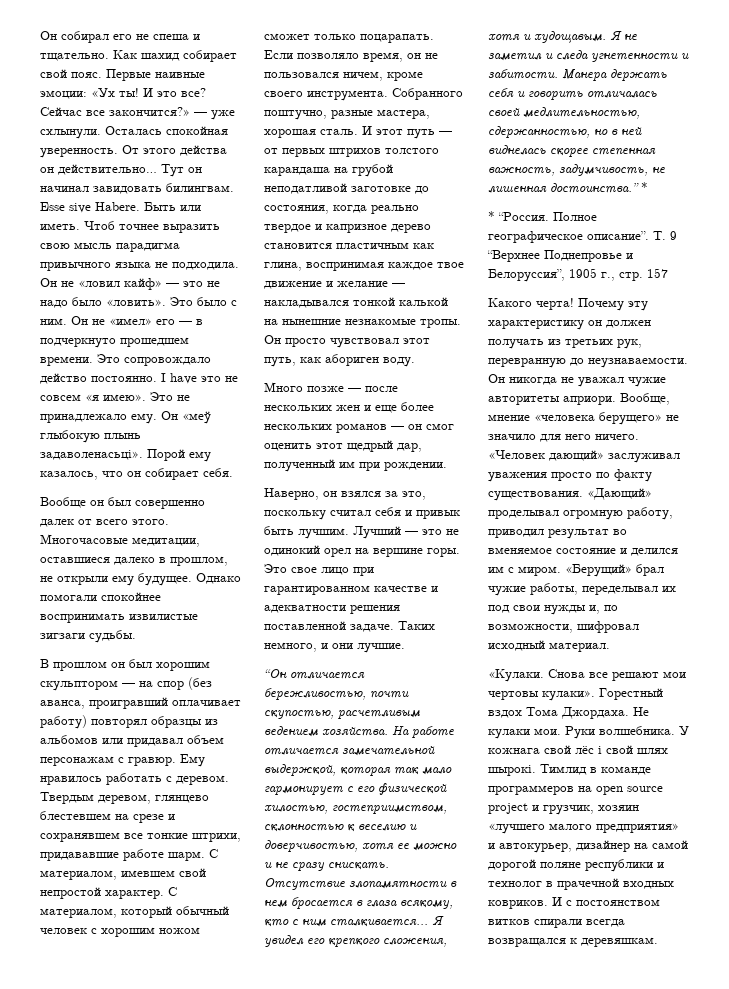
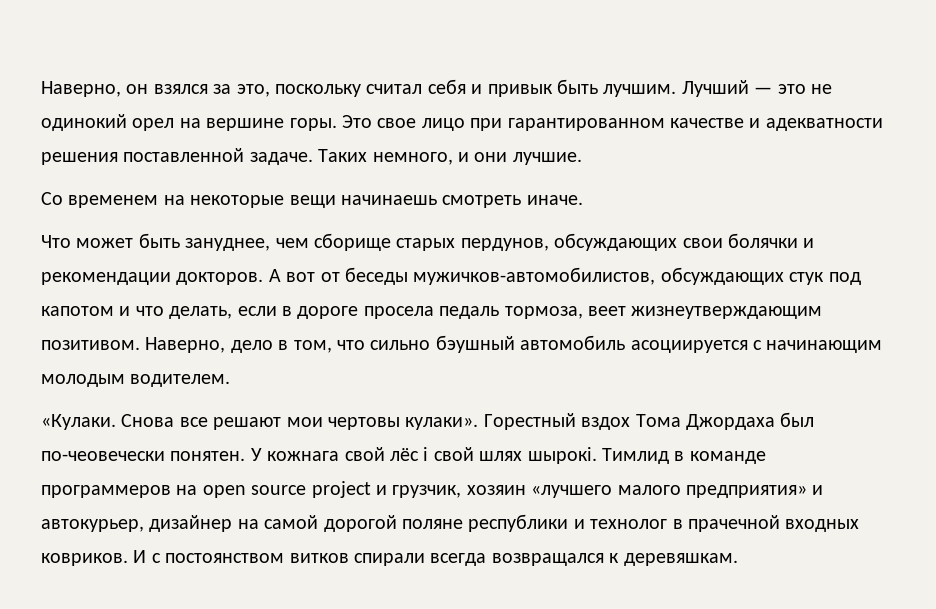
[40,31,200,43] [40,50,237,62] [40,69,205,81] [40,88,206,99] [40,107,235,120] [40,126,228,139] [40,145,227,158] [40,164,202,177] [40,183,234,194] [40,202,201,213] [40,221,220,233] [40,242,180,252] [40,262,239,271] [40,278,220,290] [40,297,237,308] [40,316,203,325] [40,337,189,348] [40,354,211,366] [40,373,238,384] [40,392,190,401] [40,411,211,424] [40,430,141,443] [40,449,211,462] [40,468,233,480] [40,497,205,509] [40,519,169,527] [40,534,200,547] [40,556,228,566] [40,573,241,586] [40,592,161,601] [40,613,198,623] [40,630,136,643] [40,659,210,671] [40,677,212,691] [40,697,241,709] [40,715,218,729] [40,735,224,747] [40,754,205,767] [40,773,229,785] [40,792,209,804] [40,811,175,823] [40,832,241,842] [40,849,218,861] [40,868,206,880] [40,887,177,899] [40,906,229,918] [40,927,200,937] [264,33,434,43] [264,50,438,62] [264,71,423,81] [264,88,463,101] [264,109,430,120] [264,126,452,139] [264,148,439,157] [264,164,393,177] [264,183,429,194] [264,205,419,214] [264,224,431,233] [264,242,434,249] [264,261,464,271] [264,281,405,289] [264,297,448,308] [264,318,461,328] [264,335,430,348] [264,354,415,367] [264,382,398,392] [264,402,434,413] [264,423,454,433] [264,440,422,452] [264,459,447,472] Он собирал его не спеша и тщательно. Как шахид собирает свой пояс. Первые наивные эмоции: «Ух ты! И это все? Сейчас все закончится?» — уже схлынули. Осталась спокойная уверенность. От этого действа он действительно… Тут он начинал завидовать билингвам. Esse sive Habere. Быть или иметь. Чтоб точнее выразить свою мысль парадигма привычного языка не подходила. Он не «ловил кайф» — это не надо было «ловить». Это было с ним. Он не «имел» его — в подчеркнуто прошедшем времени. Это сопровождало действо постоянно. I have это не совсем «я имею». Это не принадлежало ему. Он «меў глыбокую плынь задаволенасьці». Порой ему казалось, что он собирает себя. // Вообще он был совершенно далек от всего этого. Многочасовые медитации, оставшиеся далеко в прошлом, не открыли ему будущее. Однако помогали спокойнее воспринимать извилистые зигзаги судьбы. // В прошлом он был хорошим скульптором — на спор (без аванса, проигравший оплачивает работу) повторял образцы из альбомов или придавал объем персонажам с гравюр. Ему нравилось работать с деревом. Твердым деревом, глянцево блестевшем на срезе и сохранявшем все тонкие штрихи, придававшие работе шарм. С материалом, имевшем свой непростой характер. С материалом, который обычный человек с хорошим ножом сможет только поцарапать. Если позволяло время, он не пользовался ничем, кроме своего инструмента. Собранного поштучно, разные мастера, хорошая сталь. И этот путь — от первых штрихов толстого карандаша на грубой неподатливой заготовке до состояния, когда реально твердое и капризное дерево становится пластичным как глина, воспринимая каждое твое движение и желание — накладывался тонкой калькой на нынешние незнакомые тропы. Он просто чувствовал этот путь, как абориген воду. // Много позже — после нескольких жен и еще более нескольких романов — он смог оценить этот щедрый дар, полученный им при рождении. // -> (41, 89) none
[264,669,365,679] [264,688,409,700] [264,710,420,719] [264,726,454,738] [264,746,435,756] [264,764,452,776] [264,783,447,795] [264,805,447,814] [264,824,417,832] [264,840,457,852] [264,862,389,871] [264,878,457,890] [264,897,453,909] [264,916,444,927] [264,935,447,947] [488,31,637,43] [488,50,689,62] [488,69,667,81] [488,88,657,100] [488,107,640,119] [488,126,642,138] [488,145,656,157] [488,164,665,176] [488,182,648,193] [488,211,597,221] [488,231,677,243] [487,250,633,262] [488,268,668,282] [488,298,648,311] [488,320,651,330] [488,339,642,349] [488,357,688,368] [488,374,666,387] [488,393,670,405] [488,412,679,425] [488,434,639,442] [488,450,680,463] [488,469,652,482] [488,488,652,501] [488,507,673,520] [488,529,627,539] [488,547,678,556] [488,564,664,577] [488,583,676,596] [488,605,618,615] [488,621,639,633] [488,640,610,652] “Он отличается бережливостью, почти скупостью, расчетливым ведением хозяйства. На работе отличается замечательной выдержкой, которая так мало гармонирует с его физической хилостью, гостеприимством, склонностью к веселию и доверчивостью, хотя ее можно и не сразу снискать. Отсутствие злопамятности в нем бросается в глаза всякому, кто с ним сталкивается… Я увидел его крепкого сложения, хотя и худощавым. Я не заметил и следа угнетенности и забитости. Манера держать себя и говорить отличалась своей медлительностью, сдержанностью, но в ней виднелась скорее степенная важность, задумчивость, не лишенная достоинства.” * // * “Россия. Полное географическое описание”. Т. 9 “Верхнее Поднепровье и Белоруссия”, 1905 г., стр. 157 // Какого черта! Почему эту характеристику он должен получать из третьих рук, перевранную до неузнаваемости. Он никогда не уважал чужие авторитеты априори. Вообще, мнение «человека берущего» не значило для него ничего. «Человек дающий» заслуживал уважения просто по факту существования. «Дающий» проделывал огромную работу, приводил результат во вменяемое состояние и делился им с миром. «Берущий» брал чужие работы, переделывал их под свои нужды и, по возможности, шифровал исходный материал. -> [41,192,583,208] [41,233,815,251] [41,267,861,285] [41,306,823,319] [41,335,883,353] [41,374,231,387] Со временем на некоторые вещи начинаешь смотреть иначе. // Что может быть зануднее, чем сборище старых пердунов, обсуждающих свои болячки и рекомендации докторов. А вот от беседы мужичков-автомобилистов, обсуждающих стук под капотом и что делать, если в дороге просела педаль тормоза, веет жизнеутверждающим позитивом. Наверно, дело в том, что сильно бэушный автомобиль асоциируется с начинающим молодым водителем.
[561,707,649,719] [488,726,675,739] Джордаха. Не кулаки мои. Руки волшебника. -> [685,412,815,430] [41,451,246,461] Джордаха был по-чеовечески понятен.

